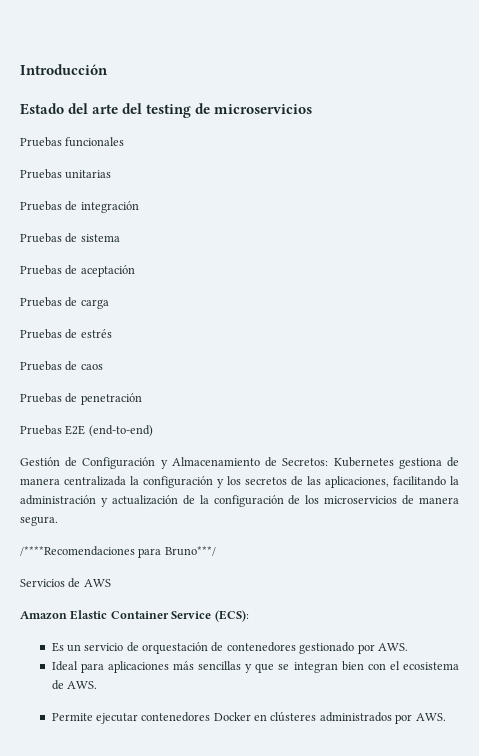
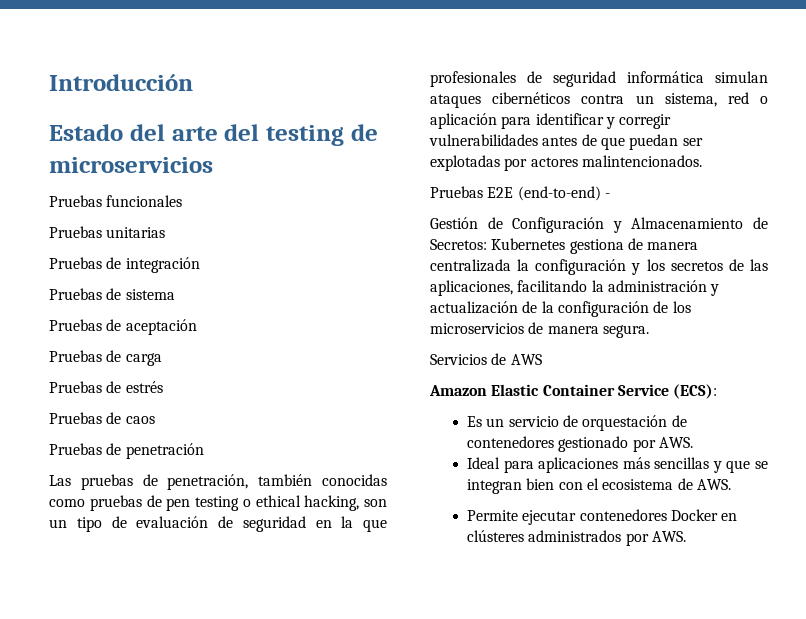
(142, 399) none -> [49,474,388,490] [49,495,387,511] [49,516,387,532] [430,71,768,87] [430,92,768,108] [430,113,672,129] [429,134,703,150] [430,155,702,171] // Las pruebas de penetración, también conocidas como pruebas de pen testing o ethical hacking, son un tipo de evaluación de seguridad en la que profesionales de seguridad informática simulan ataques cibernéticos contra un sistema, red o aplicación para identificar y corregir vulnerabilidades antes de que puedan ser explotadas por actores malintencionados.
(153, 431) none -> [604,193,610,198] -
[20,546,216,558] // /****Recomendaciones para Bruno***/ -> (649, 331) none

